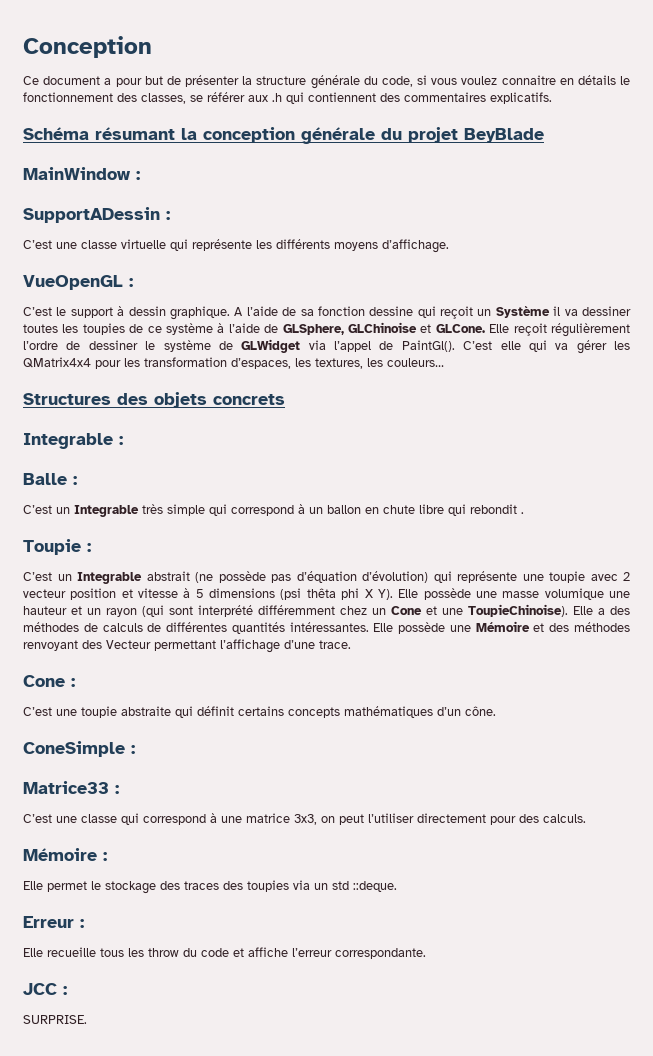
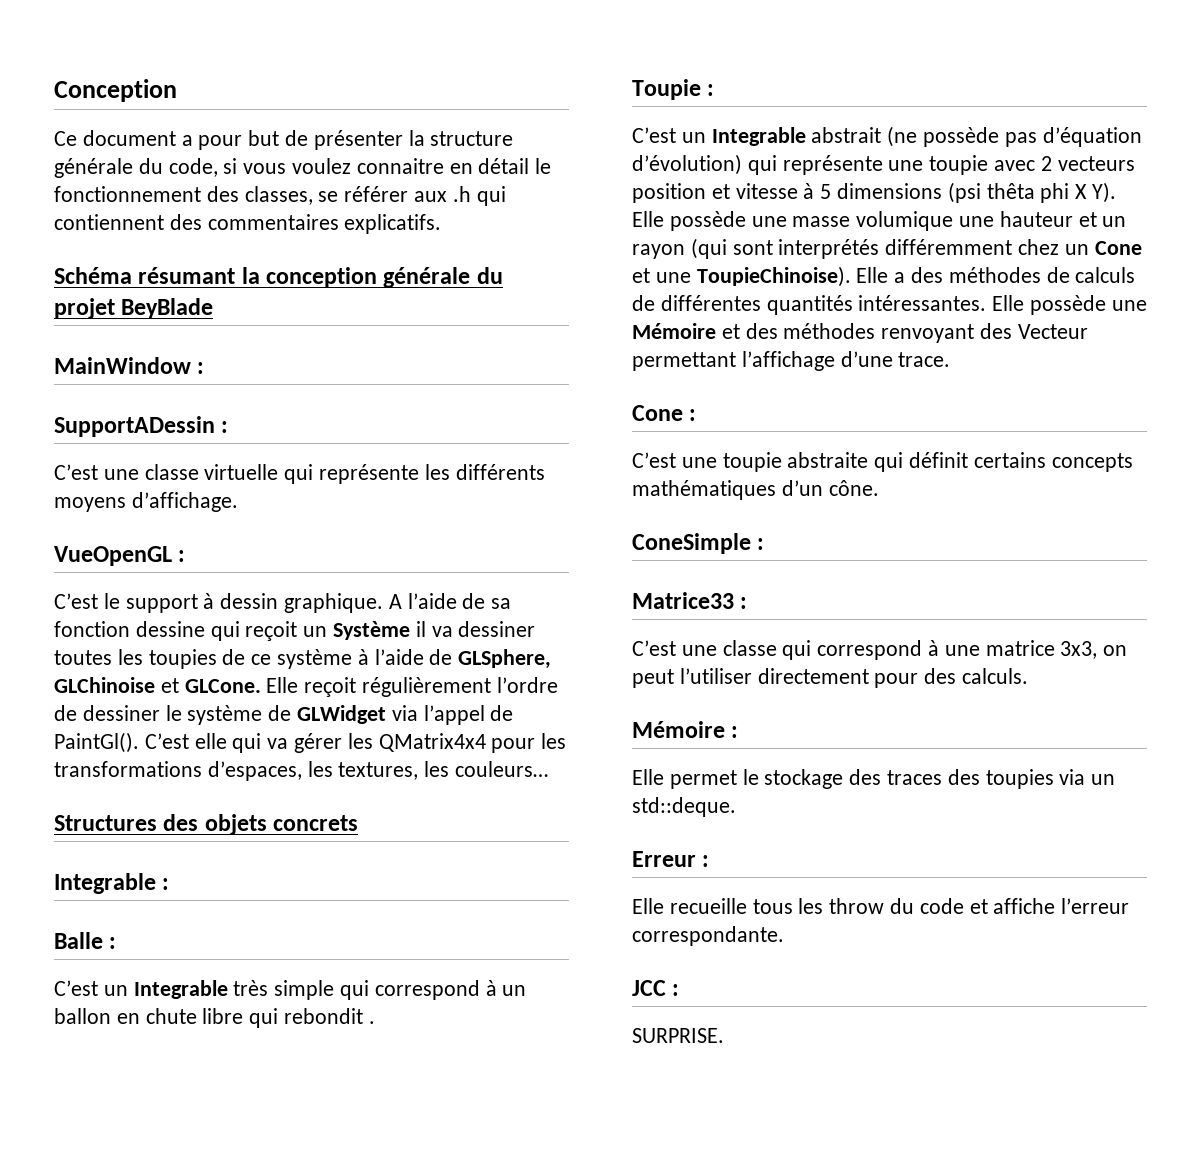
[577,75,616,85] détails -> [478,158,530,174] détail
[144,357,227,367] transformation -> [54,761,202,777] transformations
[23,589,66,598] vecteur -> [1057,156,1135,171] vecteurs
[198,605,253,617] interprété -> [778,239,880,259] interprétés
[332,881,397,892] std ::deque. -> [632,797,736,817] std::deque.

